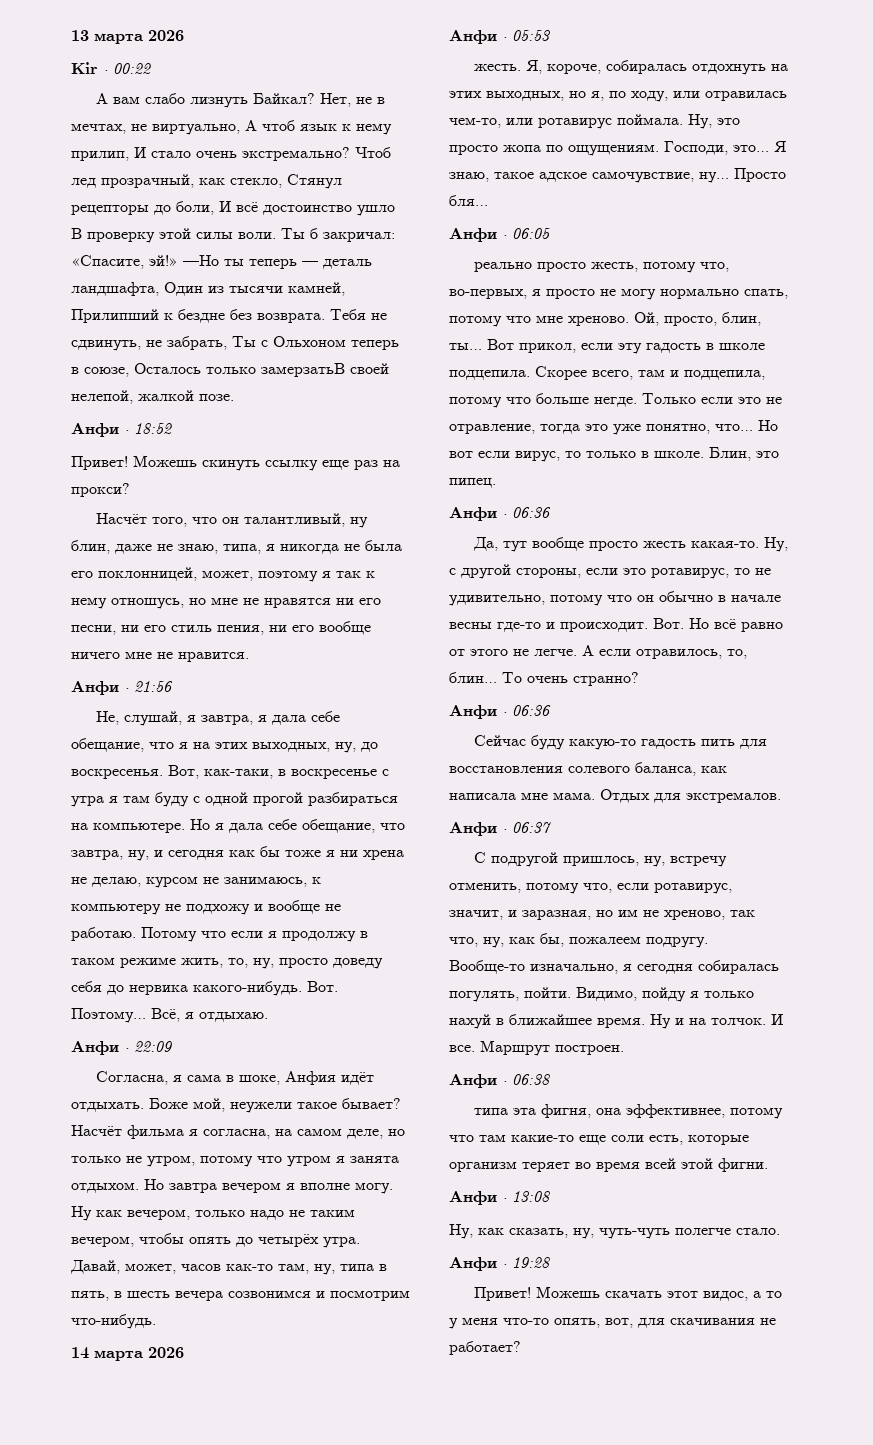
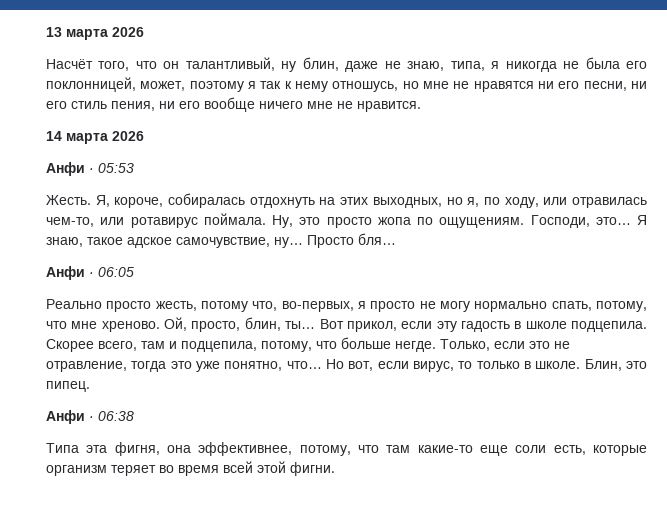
[71,62,151,74] [95,93,385,108] [71,120,392,135] [71,147,391,161] [71,174,342,189] [71,201,395,216] [71,228,395,243] [71,255,372,269] [71,282,345,296] [71,309,387,323] [71,336,399,351] [71,363,389,377] [71,390,234,404] [71,423,172,437] [71,455,400,471] [71,483,130,497] // Kir · 00:22 // А вам слабо лизнуть Байкал? Нет, не в мечтах, не виртуально, А чтоб язык к нему прилип, И стало очень экстремально? Чтоб лед прозрачный, как стекло, Стянул рецепторы до боли, И всё достоинство ушло В проверку этой силы воли. Ты б закричал: «Спасите, эй!» —Но ты теперь — деталь ландшафта, Один из тысячи камней, Прилипший к бездне без возврата. Тебя не сдвинуть, не забрать, Ты с Ольхоном теперь в союзе, Осталось только замерзатьВ своей нелепой, жалкой позе. // Анфи · 18:52 // Привет! Можешь скинуть ссылку еще раз на прокси? -> (144, 32) none
[71,681,173,695] [95,711,340,726] [71,738,378,753] [71,765,389,779] [71,792,398,807] [71,819,405,833] [71,846,404,861] [71,876,321,888] [71,900,341,915] [71,927,368,942] [71,957,383,969] [71,981,338,996] [71,1008,268,1023] [71,1041,172,1055] [95,1071,374,1085] [71,1098,401,1113] [71,1125,405,1139] [71,1155,399,1167] [71,1179,393,1194] [71,1206,355,1221] [71,1233,360,1248] [70,1260,387,1275] [71,1290,410,1301] [71,1314,156,1329] // Анфи · 21:56 // Не, слушай, я завтра, я дала себе обещание, что я на этих выходных, ну, до воскресенья. Вот, как-таки, в воскресенье с утра я там буду с одной прогой разбираться на компьютере. Но я дала себе обещание, что завтра, ну, и сегодня как бы тоже я ни хрена не делаю, курсом не занимаюсь, к компьютеру не подхожу и вообще не работаю. Потому что если я продолжу в таком режиме жить, то, ну, просто доведу себя до нервика какого-нибудь. Вот. Поэтому… Всё, я отдыхаю. // Анфи · 22:09 // Согласна, я сама в шоке, Анфия идёт отдыхать. Боже мой, неужели такое бывает? Насчёт фильма я согласна, на самом деле, но только не утром, потому что утром я занята отдыхом. Но завтра вечером я вполне могу. Ну как вечером, только надо не таким вечером, чтобы опять до четырёх утра. Давай, может, часов как-то там, ну, типа в пять, в шесть вечера созвонимся и посмотрим что-нибудь. -> (421, 106) none
[473,64,521,71] жесть. -> [46,195,91,205] Жесть.
[473,262,532,272] реально -> [46,299,102,309] Реально
[449,315,502,327] потому -> [596,301,647,312] потому,
[449,396,502,408] потому -> [261,341,312,352] потому,
[642,393,696,404] Только -> [440,339,490,351] Только,
[449,451,473,458] вот -> [348,361,374,371] вот,
[449,507,551,521] [472,537,788,552] [449,564,771,579] [449,591,781,606] [449,618,783,632] [449,645,747,659] [449,672,639,686] [449,705,551,719] [473,735,767,750] [449,762,727,776] [449,789,781,803] [449,822,551,836] [473,852,727,867] [449,882,732,894] [449,909,755,920] [449,933,708,948] [449,960,779,974] [449,987,754,1002] [449,1014,783,1029] [449,1040,624,1056] // Анфи · 06:36 // Да, тут вообще просто жесть какая-то. Ну, с другой стороны, если это ротавирус, то не удивительно, потому что он обычно в начале весны где-то и происходит. Вот. Но всё равно от этого не легче. А если отравилось, то, блин… То очень странно? // Анфи · 06:36 // Сейчас буду какую-то гадость пить для восстановления солевого баланса, как написала мне мама. Отдых для экстремалов. // Анфи · 06:37 // С подругой пришлось, ну, встречу отменить, потому что, если ротавирус, значит, и заразная, но им не хреново, так что, ну, как бы, пожалеем подругу. Вообще-то изначально, я сегодня собиралась погулять, пойти. Видимо, пойду я только нахуй в ближайшее время. Ну и на толчок. И все. Маршрут построен. -> (90, 386) none
[473,1108,508,1115] типа -> [46,443,79,453] Типа
[729,1107,783,1119] потому -> [299,445,351,456] потому,
[449,1191,550,1205] [449,1224,780,1239] [449,1257,550,1271] [473,1286,782,1301] [449,1317,776,1329] [449,1341,521,1355] // Анфи · 13:08 // Ну, как сказать, ну, чуть-чуть полегче стало. // Анфи · 19:28 // Привет! Можешь скачать этот видос, а то у меня что-то опять, вот, для скачивания не работает? -> (335, 469) none

